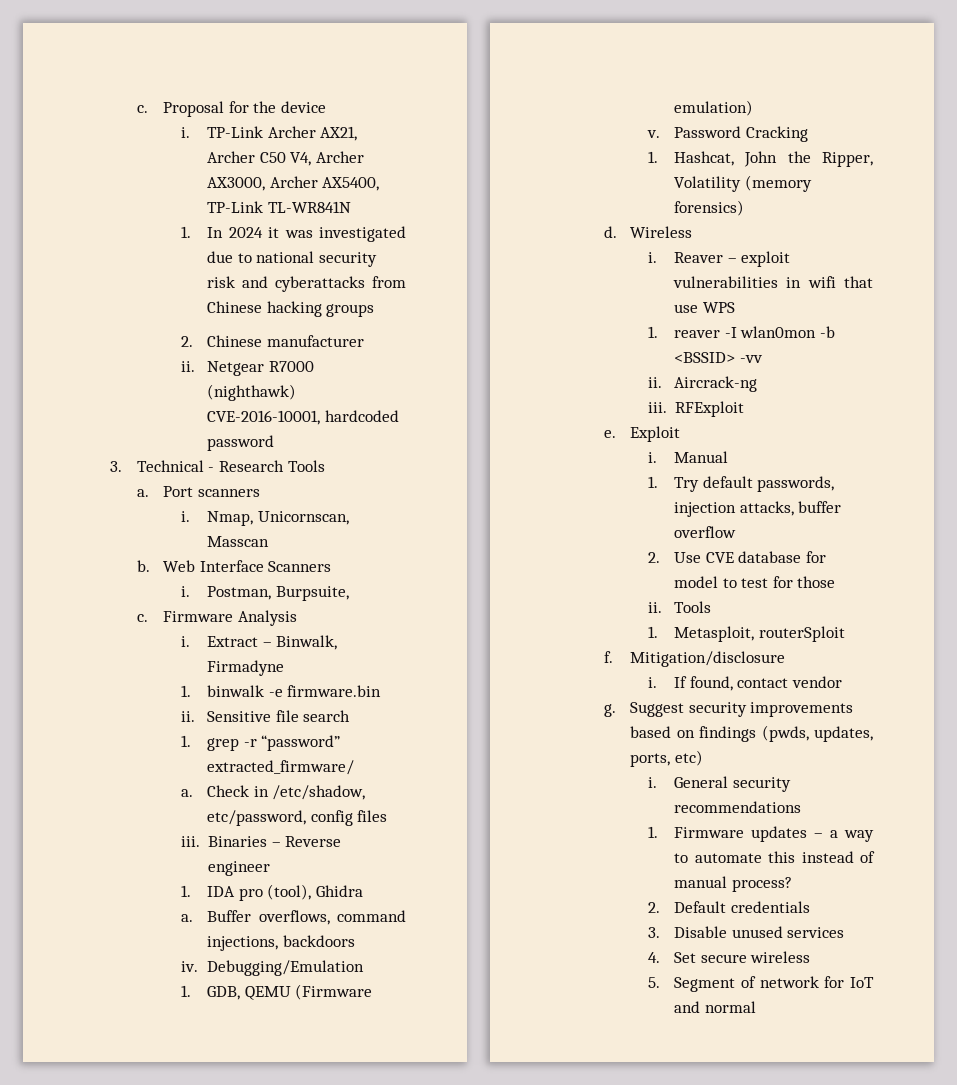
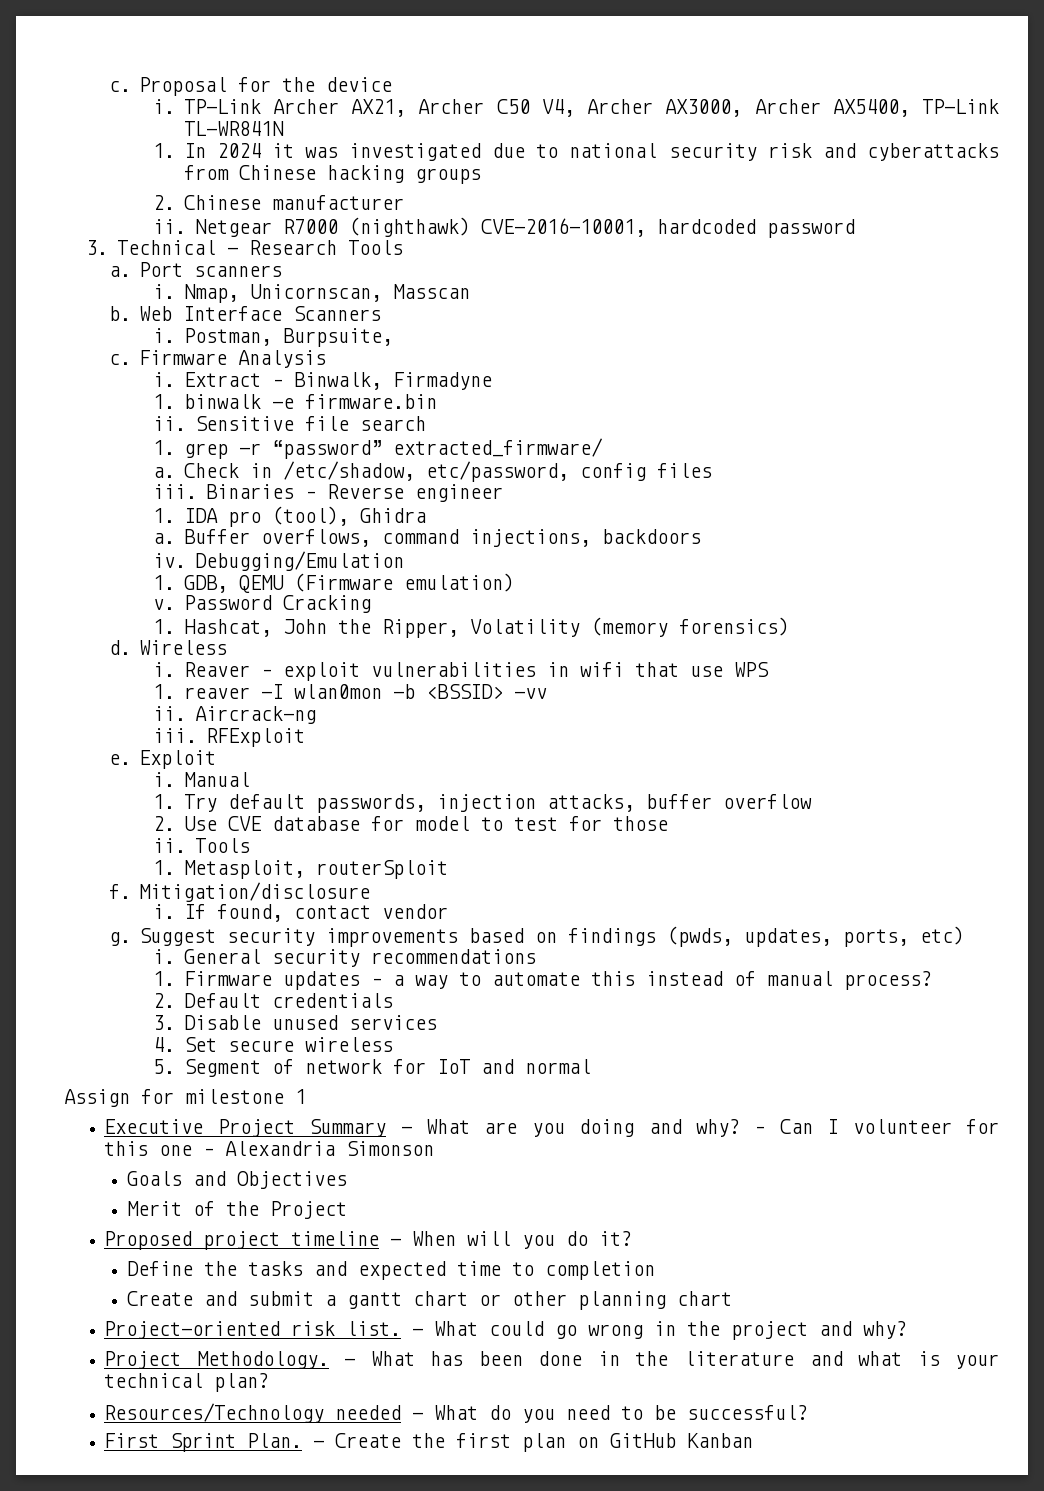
(756, 1007) none -> [64,1089,306,1107] [104,1119,1000,1137] [104,1141,435,1156] [126,1171,347,1189] [126,1201,347,1219] [104,1231,633,1250] [126,1261,655,1280] [126,1291,732,1310] [104,1321,908,1340] [104,1351,1000,1369] [104,1373,270,1392] [104,1403,809,1423] [104,1433,754,1452] // Assign for milestone 1 // Executive Project Summary - What are you doing and why? – Can I volunteer for this one – Alexandria Simonson // Goals and Objectives // Merit of the Project // Proposed project timeline - When will you do it? // Define the tasks and expected time to completion // Create and submit a gantt chart or other planning chart // Project-oriented risk list. - What could go wrong in the project and why? // Project Methodology. - What has been done in the literature and what is your technical plan? // Resources/Technology needed - What do you need to be successful? // First Sprint Plan. - Create the first plan on GitHub Kanban

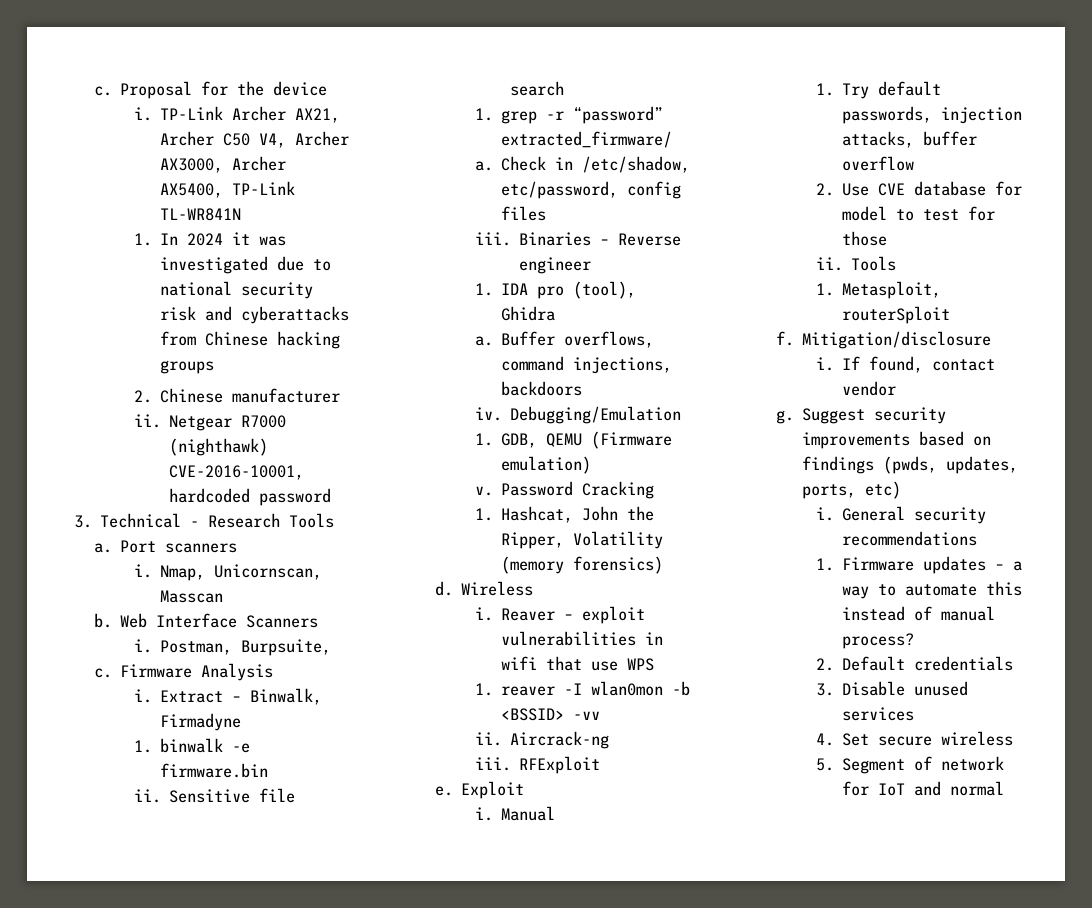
[64,1089,306,1107] [104,1119,1000,1137] [104,1141,435,1156] [126,1171,347,1189] [126,1201,347,1219] [104,1231,633,1250] [126,1261,655,1280] [126,1291,732,1310] [104,1321,908,1340] [104,1351,1000,1369] [104,1373,270,1392] [104,1403,809,1423] [104,1433,754,1452] // Assign for milestone 1 // Executive Project Summary - What are you doing and why? – Can I volunteer for this one – Alexandria Simonson // Goals and Objectives // Merit of the Project // Proposed project timeline - When will you do it? // Define the tasks and expected time to completion // Create and submit a gantt chart or other planning chart // Project-oriented risk list. - What could go wrong in the project and why? // Project Methodology. - What has been done in the literature and what is your technical plan? // Resources/Technology needed - What do you need to be successful? // First Sprint Plan. - Create the first plan on GitHub Kanban -> (1005, 788) none

